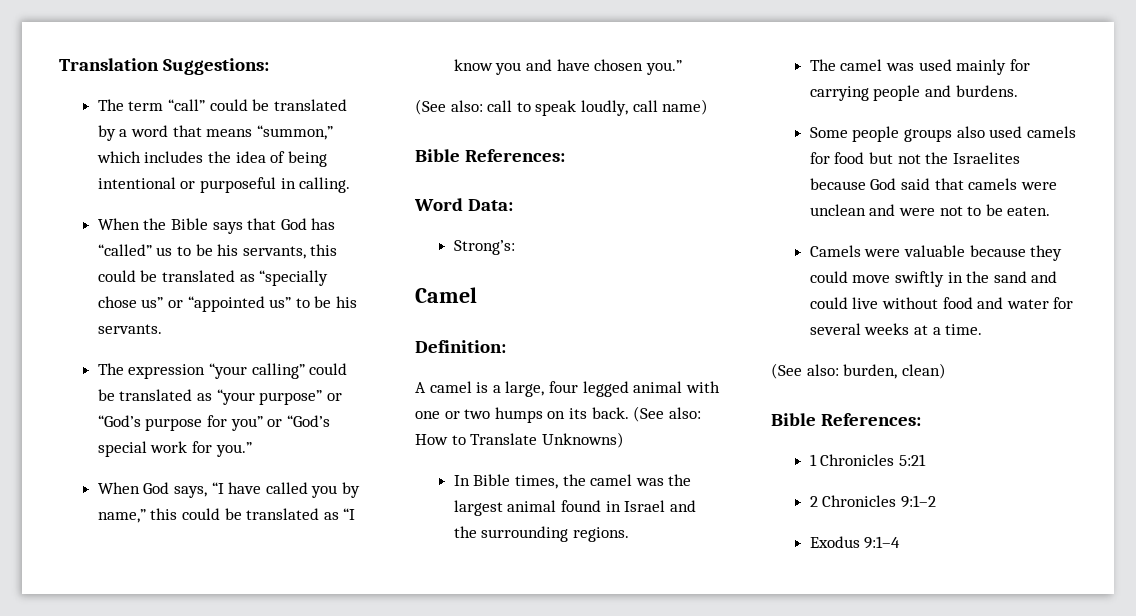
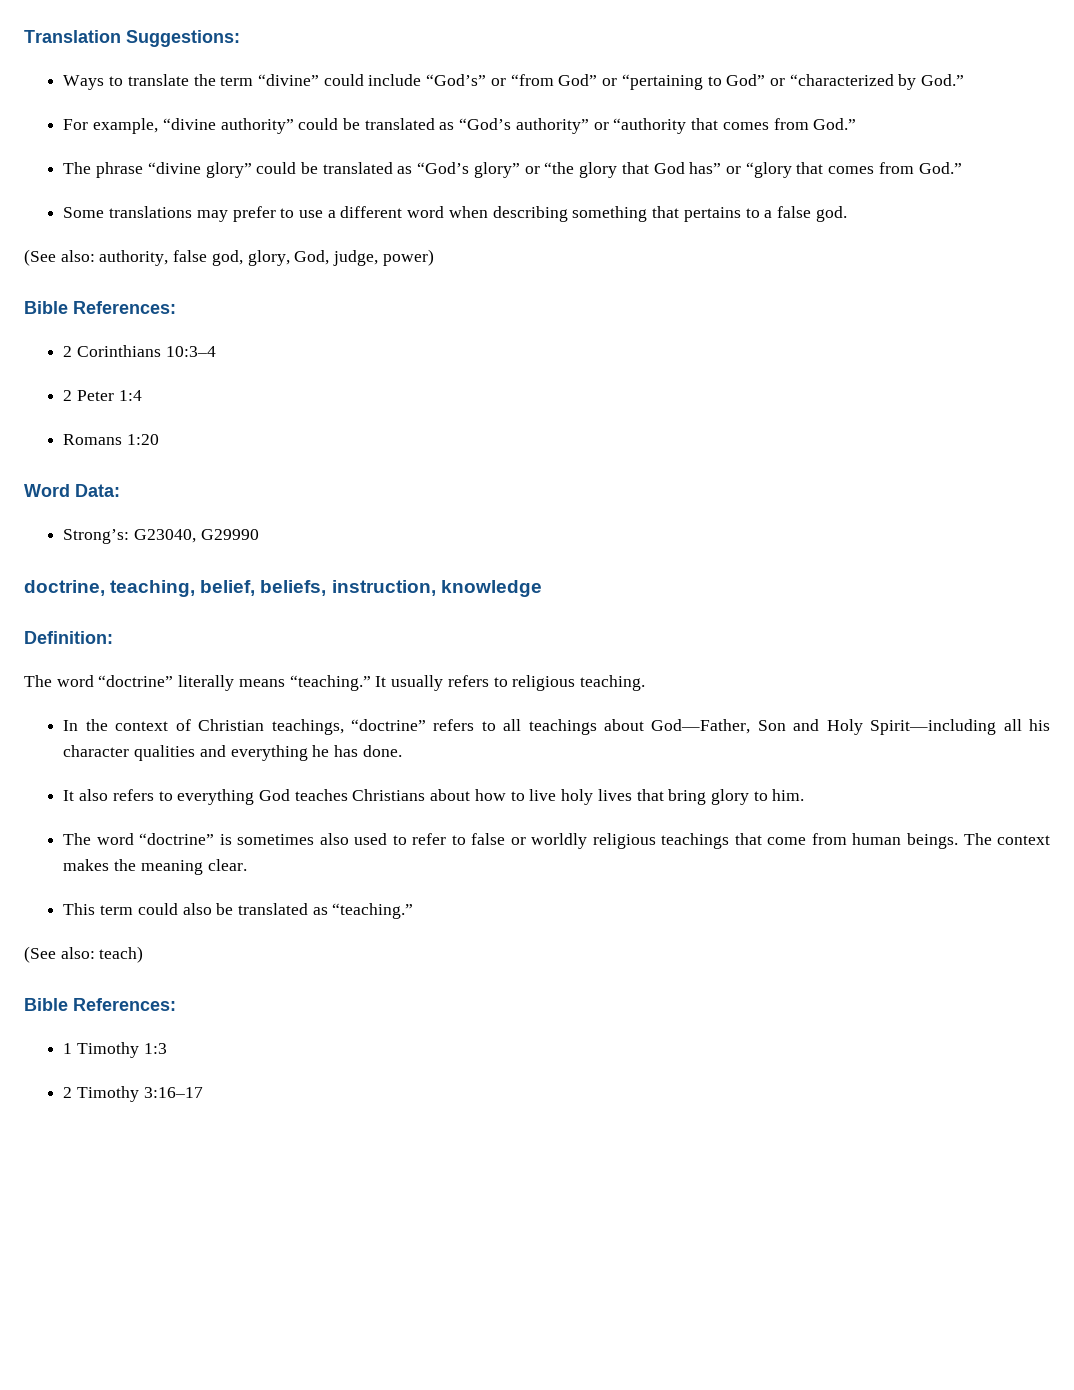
[97,99,347,111] [97,125,333,141] [96,151,327,167] [97,177,351,193] [97,218,336,234] [97,244,338,259] [97,270,329,286] [97,296,358,312] [97,324,162,334] [97,363,348,379] [97,389,342,405] [97,415,330,431] [97,441,252,457] [97,482,361,498] [97,508,356,523] [453,59,682,75] [415,99,709,116] [415,149,566,162] [414,198,514,211] [453,240,515,255] [415,287,477,303] [415,340,506,353] [415,381,720,397] [415,406,701,423] [415,432,624,448] [453,474,692,489] [453,500,696,516] [453,526,630,542] [809,59,1030,75] [809,85,1018,101] [809,126,1076,142] [809,152,1020,164] [809,178,1057,190] [809,204,1051,216] [809,245,1063,261] [809,271,1058,287] [809,297,1074,309] [809,323,983,335] [771,363,946,379] The term “call” could be translated by a word that means “summon,” which includes the idea of being intentional or purposeful in calling. // When the Bible says that God has “called” us to be his servants, this could be translated as “specially chose us” or “appointed us” to be his servants. // The expression “your calling” could be translated as “your purpose” or “God’s purpose for you” or “God’s special work for you.” // When God says, “I have called you by name,” this could be translated as “I know you and have chosen you.” // (See also: call to speak loudly, call name) // Bible References: // Word Data: // Strong’s: // Camel // Definition: // A camel is a large, four legged animal with one or two humps on its back. (See also: How to Translate Unknowns) // In Bible times, the camel was the largest animal found in Israel and the surrounding regions. // The camel was used mainly for carrying people and burdens. // Some people groups also used camels for food but not the Israelites because God said that camels were unclean and were not to be eaten. // Camels were valuable because they could move swiftly in the sand and could live without food and water for several weeks at a time. // (See also: burden, clean) -> [63,74,965,90] [63,118,857,134] [63,162,962,178] [63,206,847,222] [24,249,434,266] [24,301,176,314] [63,345,216,357] [63,390,142,401] [63,434,160,445] [24,484,120,497] [63,529,259,544] [24,580,542,597] [24,631,113,644] [24,675,645,691] [63,719,1050,735] [63,745,402,761] [63,789,805,805] [63,833,1050,849] [63,859,247,875] [63,903,414,919] [24,946,144,963] Ways to translate the term “divine” could include “God’s” or “from God” or “pertaining to God” or “characterized by God.” // For example, “divine authority” could be translated as “God’s authority” or “authority that comes from God.” // The phrase “divine glory” could be translated as “God’s glory” or “the glory that God has” or “glory that comes from God.” // Some translations may prefer to use a different word when describing something that pertains to a false god. // (See also: authority, false god, glory, God, judge, power) // Bible References: // 2 Corinthians 10:3–4 // 2 Peter 1:4 // Romans 1:20 // Word Data: // Strong’s: G23040, G29990 // doctrine, teaching, belief, beliefs, instruction, knowledge // Definition: // The word “doctrine” literally means “teaching.” It usually refers to religious teaching. // In the context of Christian teachings, “doctrine” refers to all teachings about God—Father, Son and Holy Spirit—including all his character qualities and everything he has done. // It also refers to everything God teaches Christians about how to live holy lives that bring glory to him. // The word “doctrine” is sometimes also used to refer to false or worldly religious teachings that come from human beings. The context makes the meaning clear. // This term could also be translated as “teaching.” // (See also: teach)
[820,454,927,466] [809,495,937,508] [809,536,901,549] Chronicles 5:21 // 2 Chronicles 9:1–2 // Exodus 9:1–4 -> [77,1042,167,1058] [63,1086,203,1102] Timothy 1:3 // 2 Timothy 3:16–17

